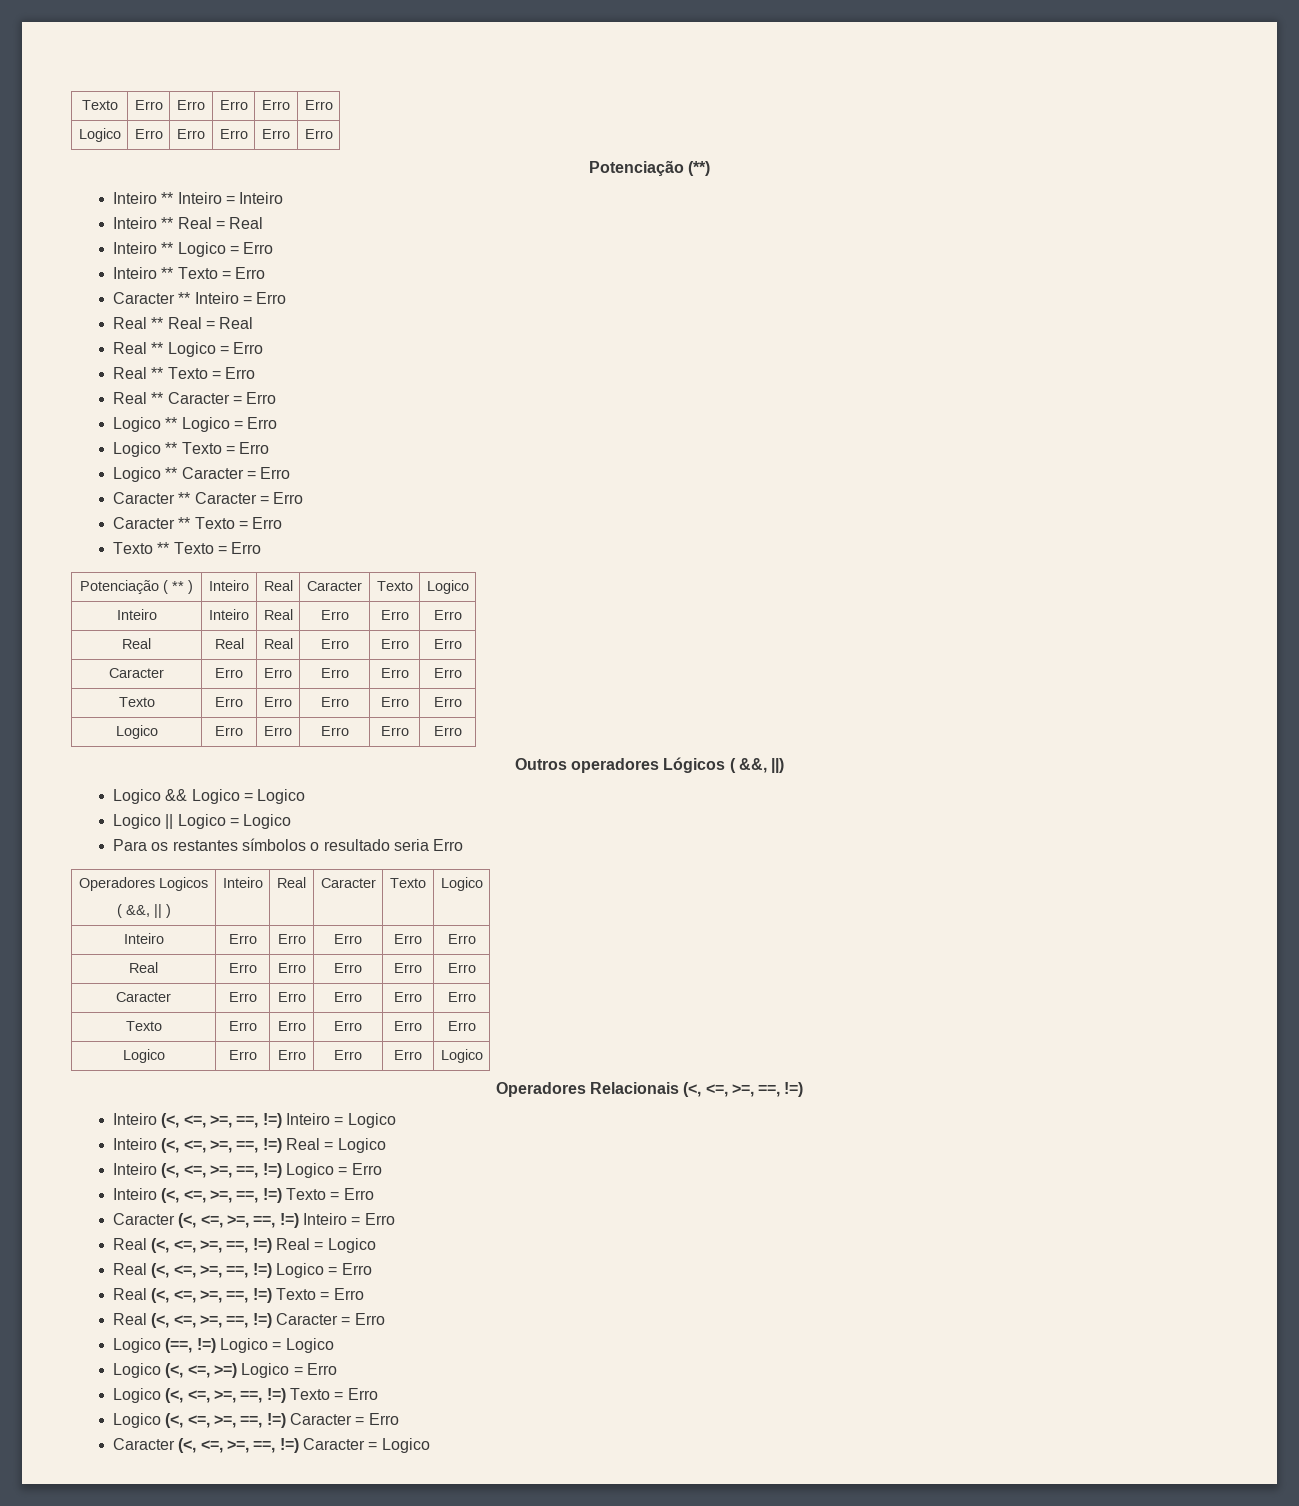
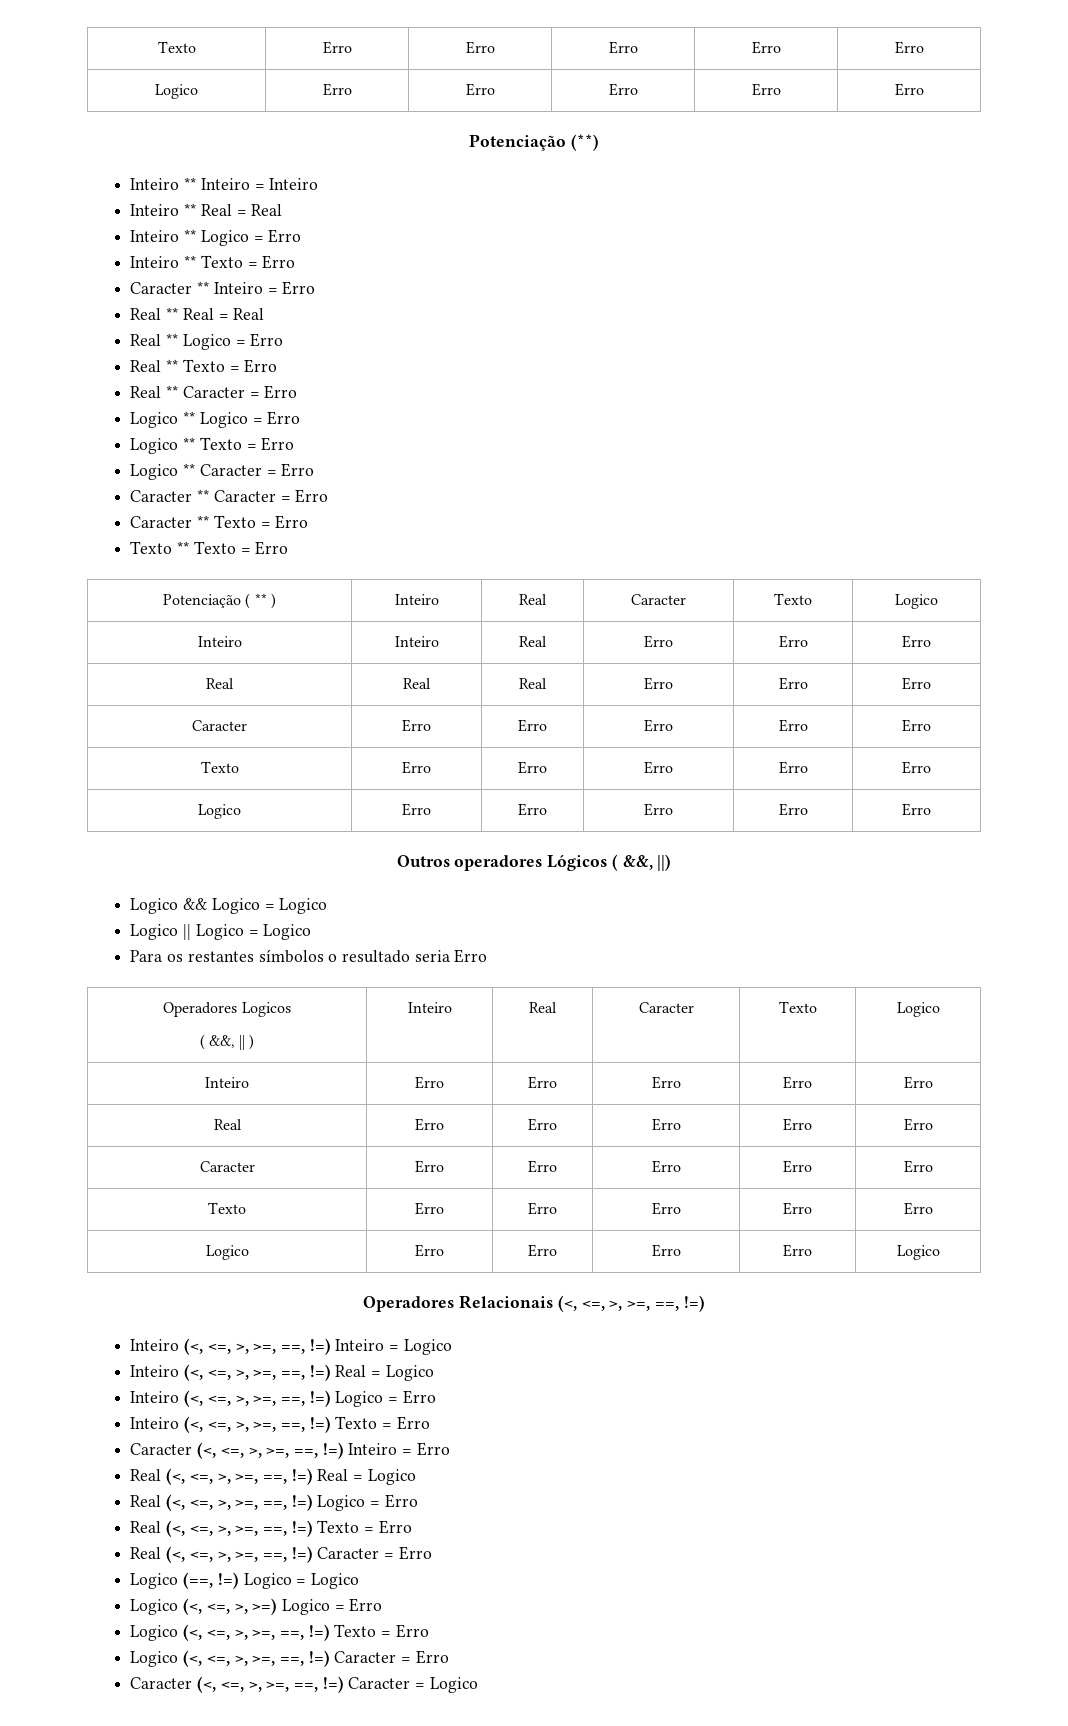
(728, 1090) none -> [609,1300,623,1311] >,
(206, 1121) none -> [235,1343,249,1354] >,
(206, 1146) none -> [235,1369,249,1380] >,
(206, 1171) none -> [235,1395,249,1406] >,
(206, 1196) none -> [235,1421,249,1432] >,
(223, 1221) none -> [248,1447,262,1458] >,
(196, 1246) none -> [217,1473,231,1484] >,
(196, 1271) none -> [217,1499,231,1510] >,
(196, 1296) none -> [217,1525,231,1536] >,
(196, 1321) none -> [217,1551,231,1562] >,
(210, 1371) none -> [234,1603,248,1614] >,
(210, 1396) none -> [234,1629,248,1640] >,
(210, 1421) none -> [234,1655,248,1666] >,
(223, 1446) none -> [248,1681,262,1692] >,

